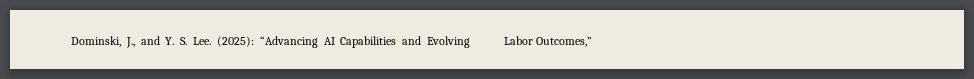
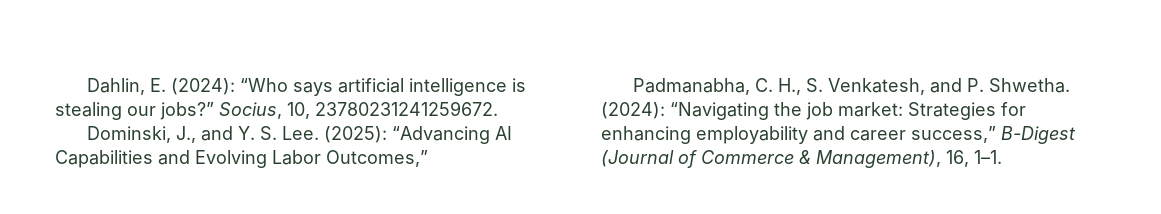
(71, 41) none -> [87,78,527,96] [55,101,498,120] Dahlin, E. (2024): “Who says artificial intelligence is stealing our jobs?” Socius, 10, 23780231241259672. //
(593, 42) none -> [633,78,1071,95] [601,102,1026,120] [601,126,1076,144] [601,150,1002,168] // Padmanabha, C. H., S. Venkatesh, and P. Shwetha. (2024): “Navigating the job market: Strategies for enhancing employability and career success,” B-Digest (Journal of Commerce & Management), 16, 1–1.

